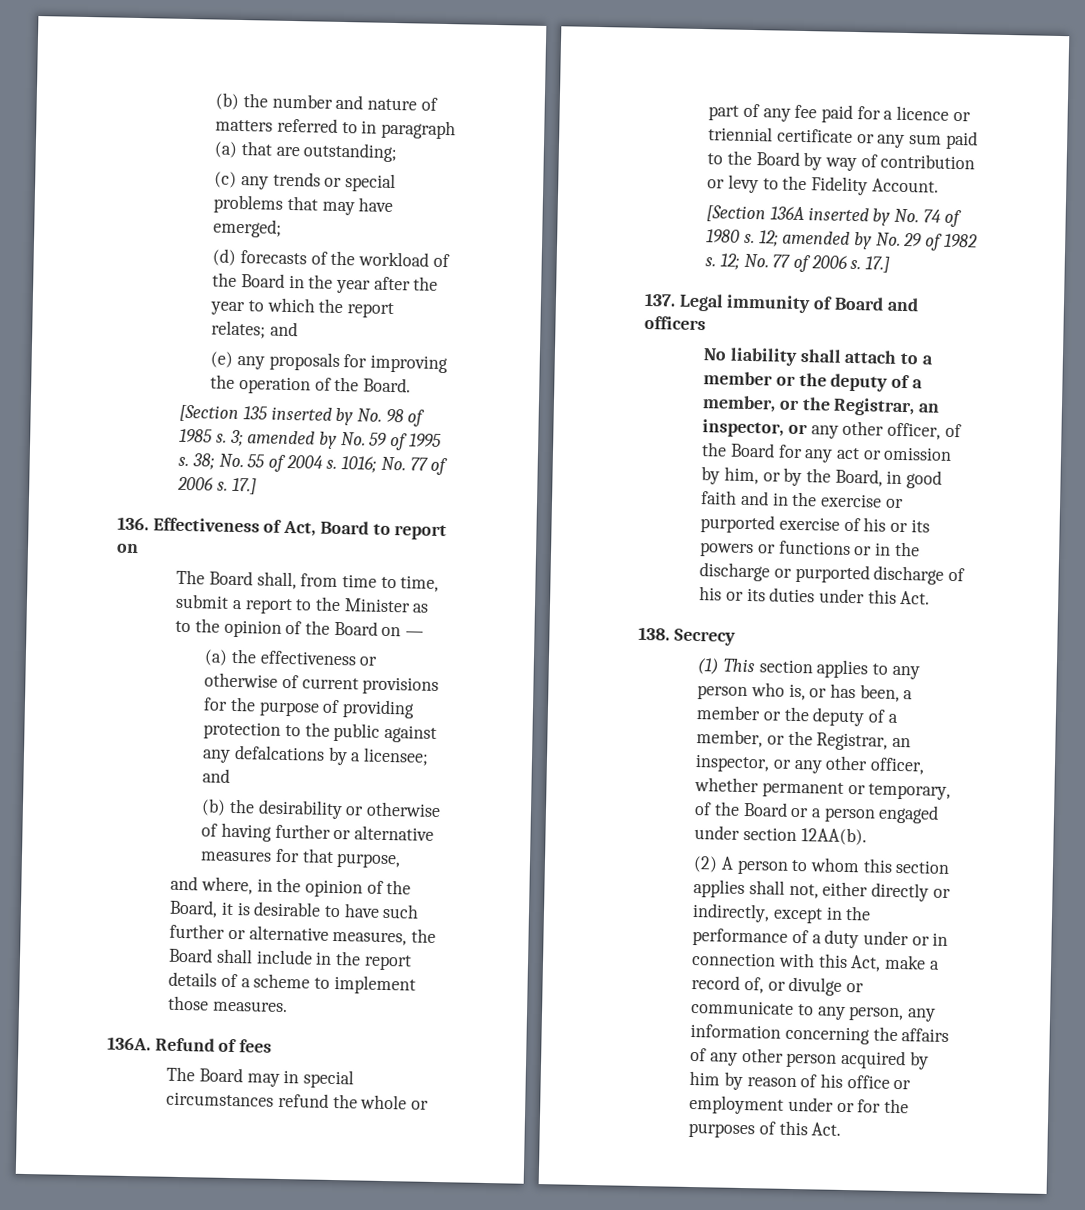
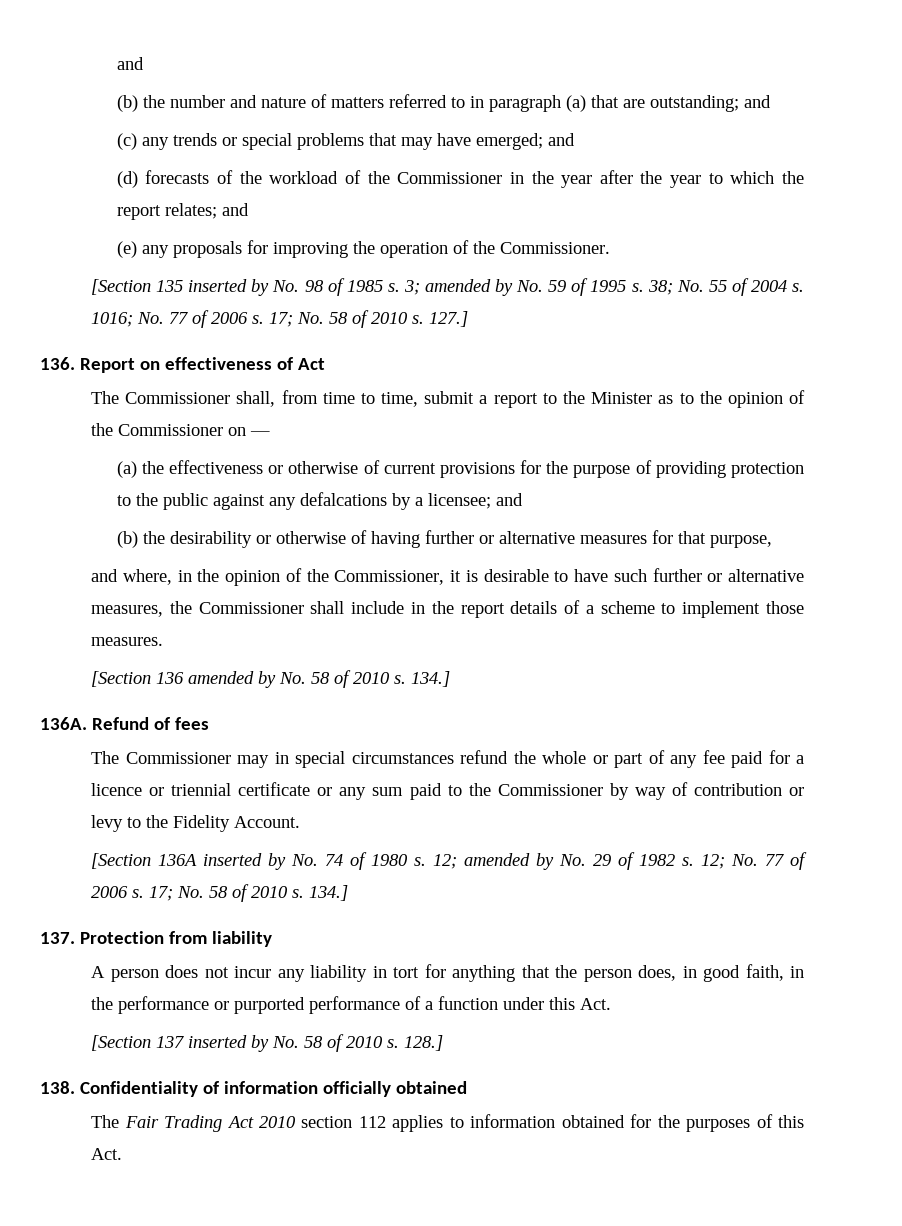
(215, 101) none -> [116,57,144,70] and //
(398, 152) none -> [743,95,771,108] and
(283, 228) none -> [547,133,575,146] and
[240,273,285,288] Board -> [397,172,503,184] Commissioner
[362,377,411,393] Board. -> [499,242,610,254] Commissioner.
[231,477,257,495] [117,516,448,541] [116,543,139,554] [176,569,253,586] 17.] // 136. Effectiveness of Act, Board to report on // The Board -> [269,310,469,328] [40,357,325,373] [91,391,231,404] 17; No. 58 of 2010 s. 127.] // 136. Report on effectiveness of Act // The Commissioner
[333,620,378,636] Board -> [118,424,224,436] Commissioner
[169,899,219,918] Board, -> [334,570,445,585] Commissioner,
[168,947,214,963] Board -> [198,602,304,614] Commissioner
(288, 1006) none -> [91,670,451,688] // [Section 136 amended by No. 58 of 2010 s. 134.]
[198,1067,243,1083] Board -> [125,752,231,764] Commissioner
[755,151,800,166] Board -> [497,784,603,796] Commissioner
[865,256,891,273] [644,292,919,314] [644,315,706,331] [703,347,933,366] [703,371,923,392] [702,395,940,417] [702,419,962,440] [701,442,953,463] [701,466,943,489] [701,490,904,509] [700,514,930,534] [699,540,920,558] [699,562,965,585] [699,586,931,605] [638,626,736,646] [697,658,920,680] [697,682,914,702] [696,705,898,727] [696,729,911,751] [695,754,925,775] [694,777,952,801] [694,801,940,824] [694,825,867,846] [693,856,951,875] [693,879,951,902] [692,903,872,924] [692,927,949,949] [691,951,940,972] [691,974,864,996] [691,999,936,1022] [690,1023,950,1045] [690,1047,929,1070] [689,1070,912,1091] [689,1094,855,1115] 17.] // 137. Legal immunity of Board and officers // No liability shall attach to a member or the deputy of a member, or the Registrar, an inspector, or any other officer, of the Board for any act or omission by him, or by the Board, in good faith and in the exercise or purported exercise of his or its powers or functions or in the discharge or purported discharge of his or its duties under this Act. // 138. Secrecy // (1) This section applies to any person who is, or has been, a member or the deputy of a member, or the Registrar, an inspector, or any other officer, whether permanent or temporary, of the Board or a person engaged under section 12AA(b). // (2) A person to whom this section applies shall not, either directly or indirectly, except in the performance of a duty under or in connection with this Act, make a record of, or divulge or communicate to any person, any information concerning the affairs of any other person acquired by him by reason of his office or employment under or -> [149,884,349,902] [40,931,272,947] [91,964,805,982] [91,996,612,1014] [91,1034,444,1052] [40,1081,467,1097] [91,1114,625,1132] 17; No. 58 of 2010 s. 134.] // 137. Protection from liability // A person does not incur any liability in tort for anything that the person does, in good faith, in the performance or purported performance of a function under this Act. // [Section 137 inserted by No. 58 of 2010 s. 128.] // 138. Confidentiality of information officially obtained // The Fair Trading Act 2010 section 112 applies to information obtained

